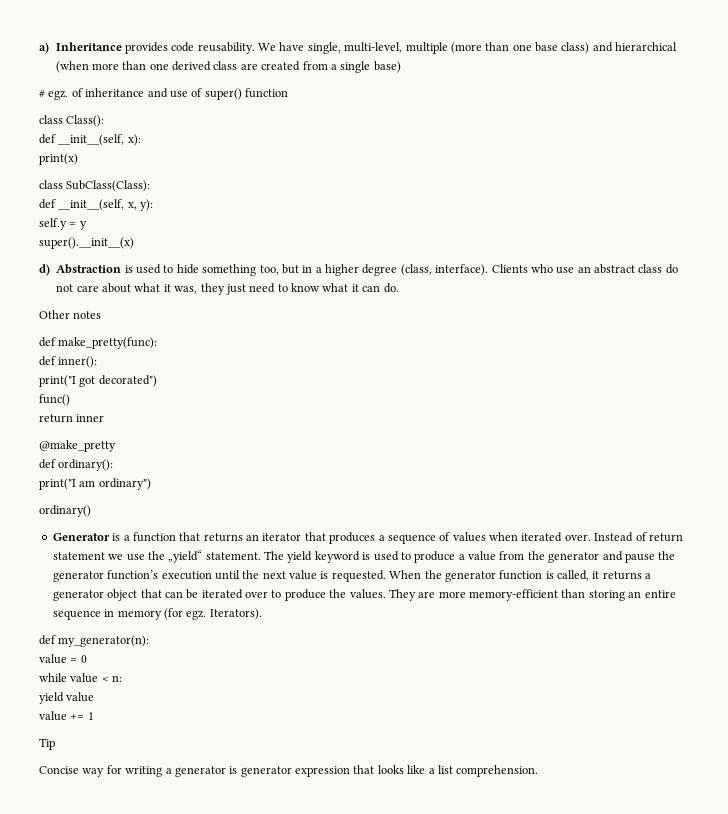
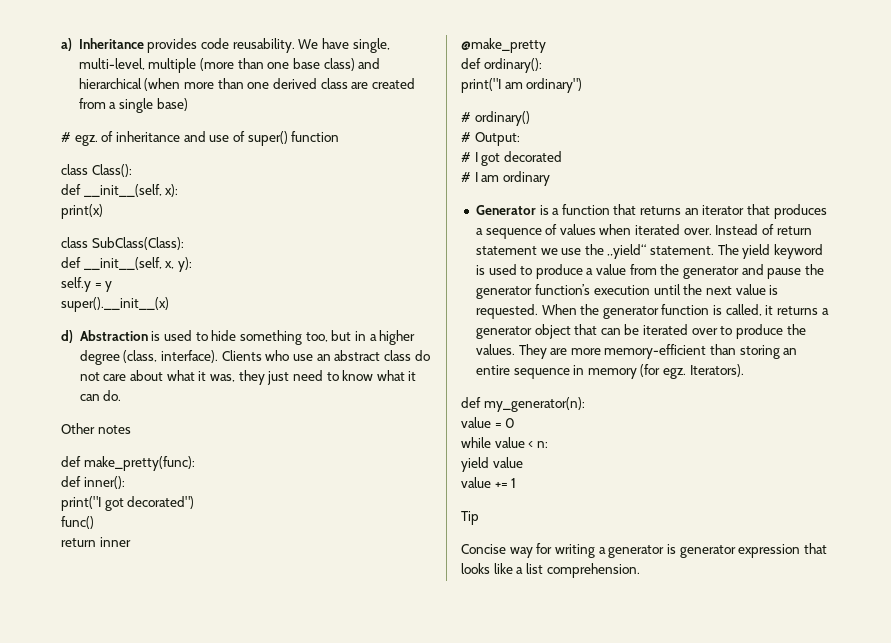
(151, 484) none -> [461,112,471,122] #
(91, 511) none -> [461,132,520,146] [461,151,562,166] [461,171,550,186] // # Output: // # I got decorated // # I am ordinary

